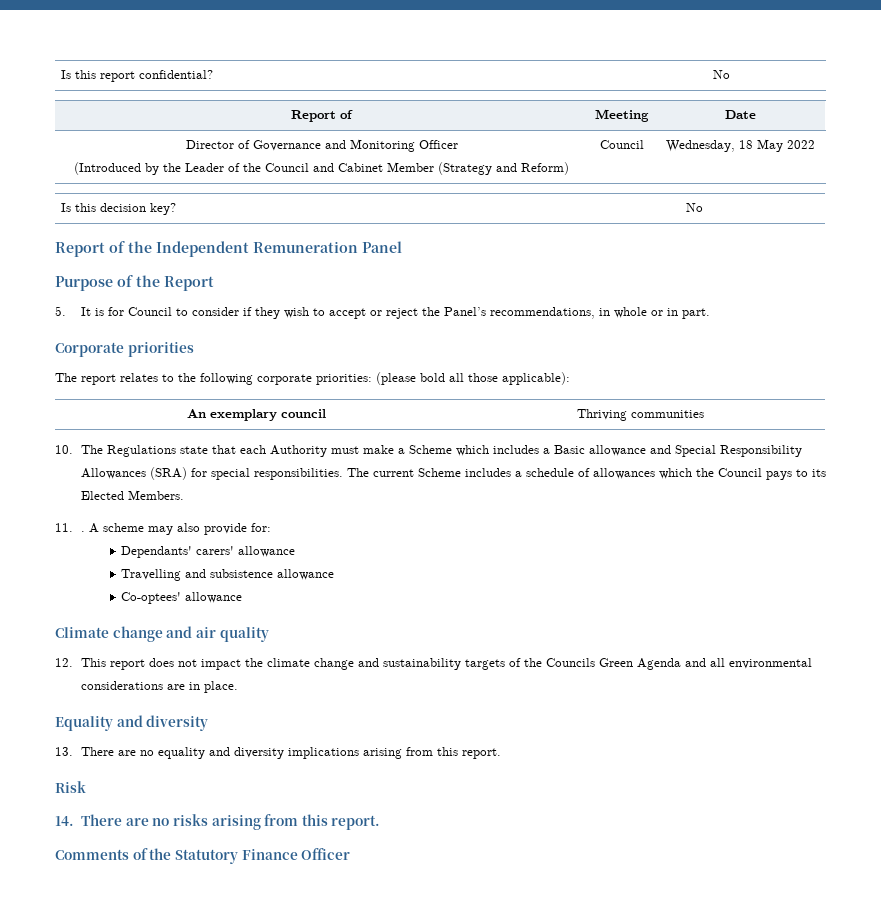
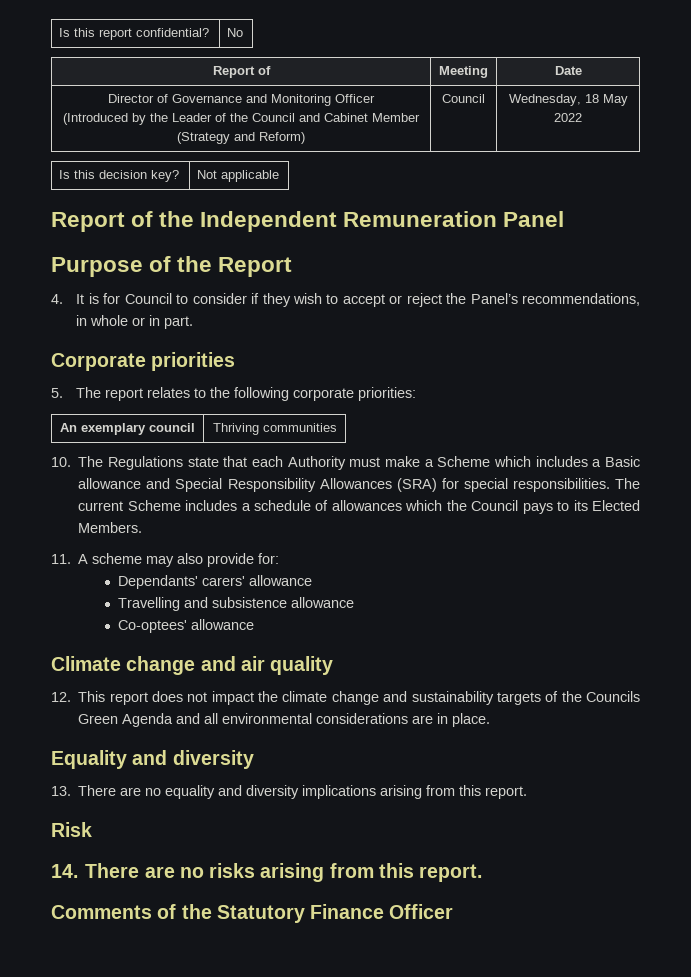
[686,203,704,212] No -> [196,170,279,182] Not applicable
[55,306,66,316] 5. -> [51,294,63,304] 4.
(194, 349) none -> [51,388,63,398] 5.
[376,372,570,385] (please bold all those applicable): -> (417, 394) none
[80,531,85,532] . -> (71, 559) none

